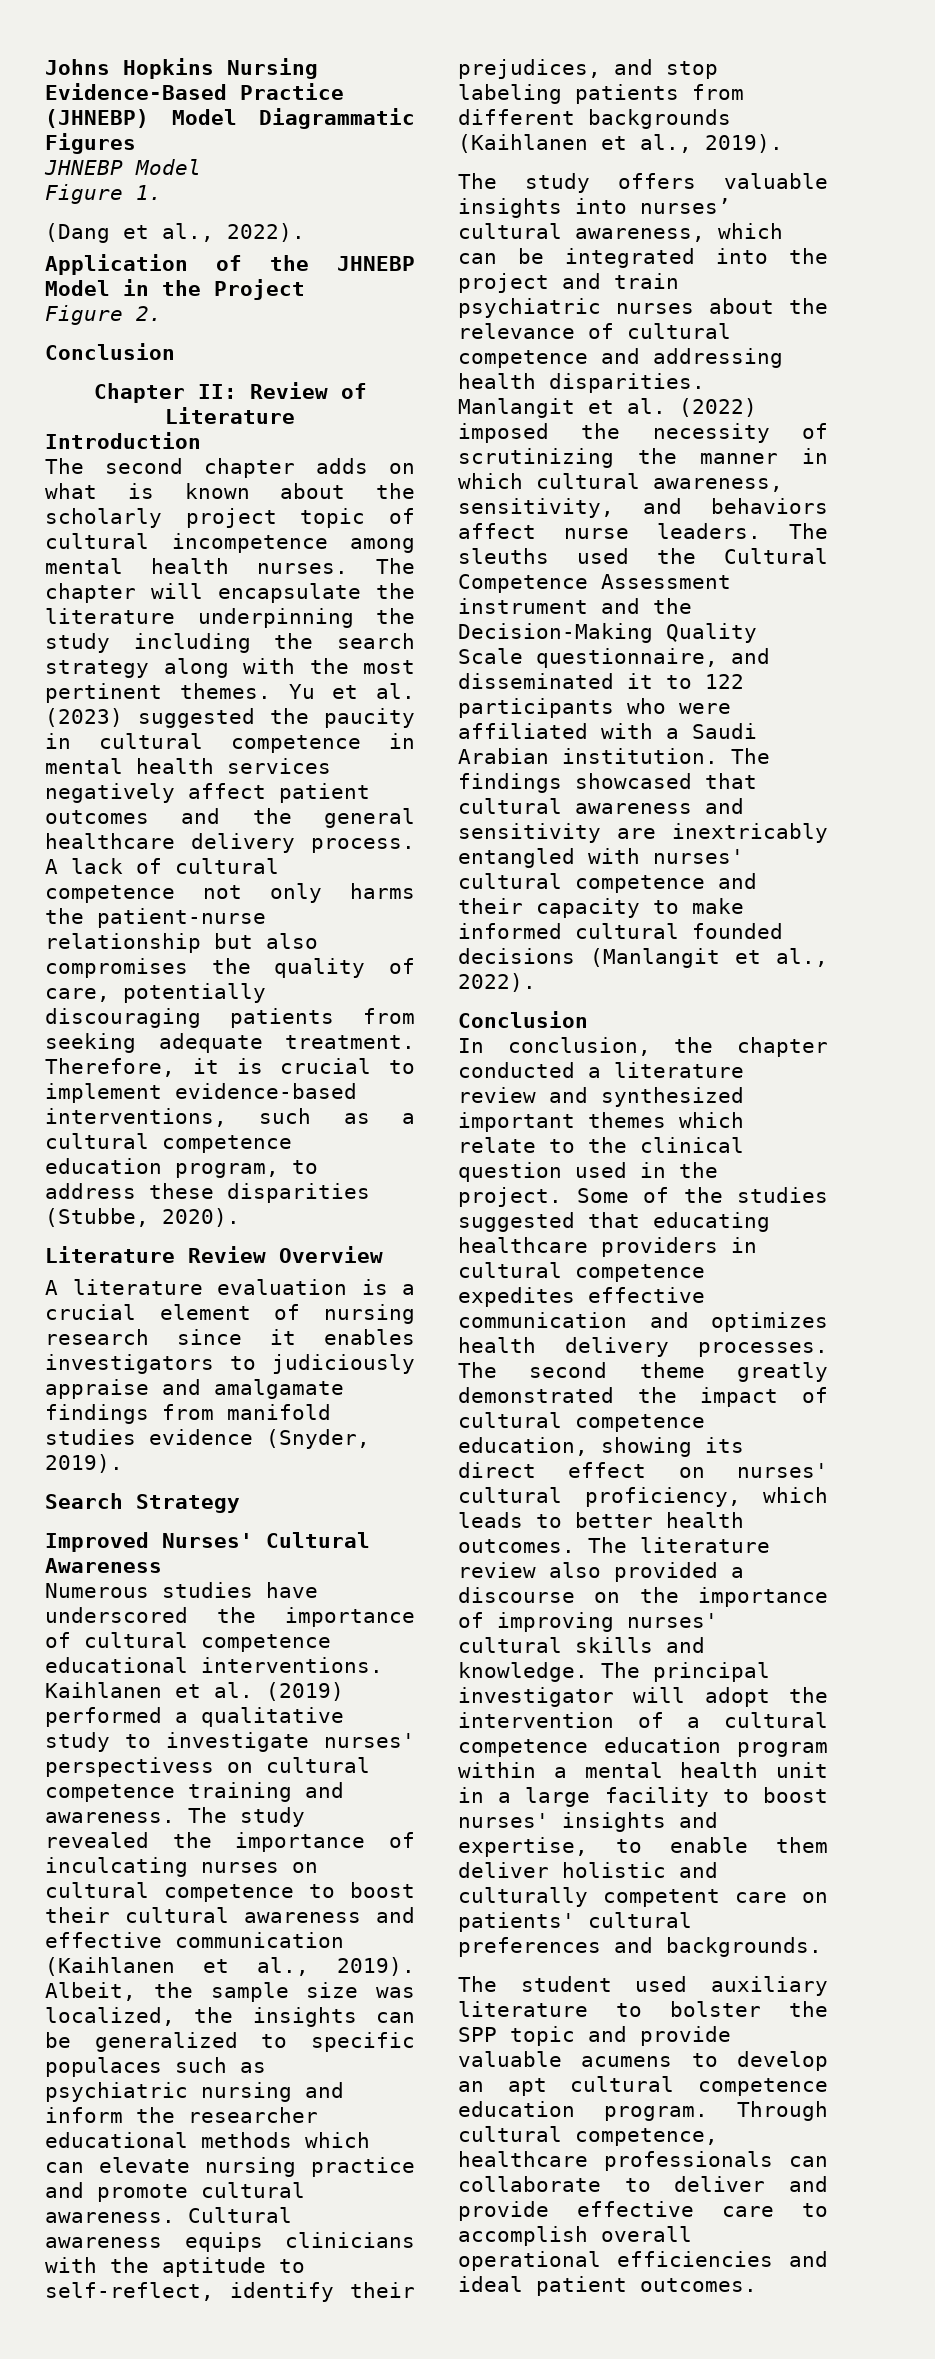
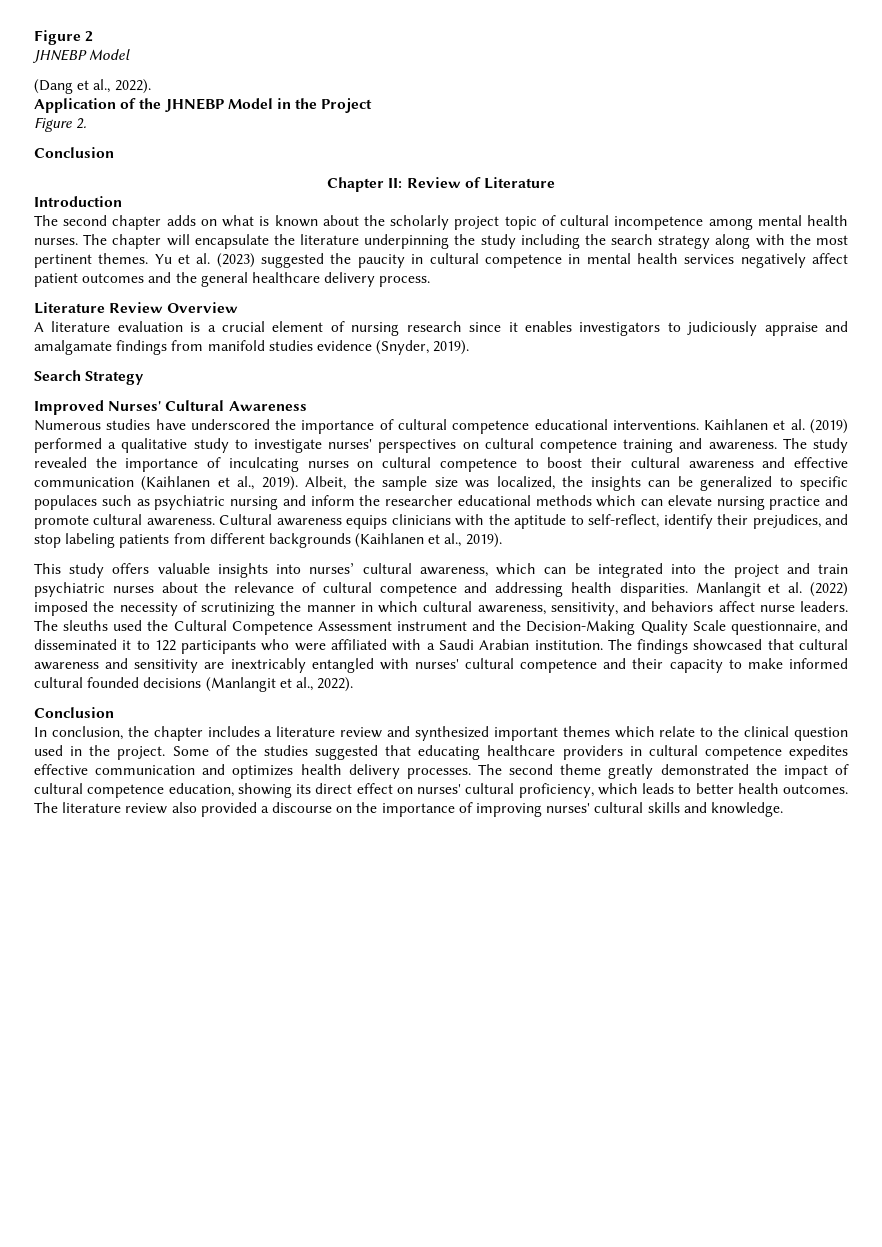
[45,58,318,79] [45,83,344,100] [45,108,415,129] [45,133,136,154] [44,159,201,175] [45,184,162,204] Johns Hopkins Nursing Evidence-Based Practice (JHNEBP) Model Diagrammatic Figures // JHNEBP Model // Figure 1. -> [34,30,94,45] [32,49,131,63] Figure 2 // JHNEBP Model
[45,858,279,874] [45,883,415,903] [45,908,266,928] [45,933,318,953] [45,958,415,978] [45,983,266,1003] [45,1008,415,1028] [45,1033,415,1053] [45,1058,415,1077] [45,1083,357,1103] [45,1108,415,1127] [45,1133,292,1153] [45,1158,318,1178] [45,1183,370,1203] [45,1208,240,1227] A lack of cultural competence not only harms the patient-nurse relationship but also compromises the quality of care, potentially discouraging patients from seeking adequate treatment. Therefore, it is crucial to implement evidence-based interventions, such as a cultural competence education program, to address these disparities (Stubbe, 2020). -> (431, 281) none
[45,1757,214,1777] perspectivess -> [378,439,457,453] perspectives
[458,173,497,189] The -> [34,563,61,574] This
[458,1062,575,1078] conducted -> [207,726,260,737] includes
[601,1662,770,1682] [458,1687,828,1707] [458,1712,828,1728] [458,1737,828,1757] [458,1762,828,1778] [458,1787,828,1807] [458,1812,718,1832] [458,1837,828,1857] [458,1862,718,1878] [458,1887,828,1907] [458,1912,692,1932] [458,1937,822,1957] [458,1976,828,1996] [458,2001,828,2017] [458,2026,731,2046] [458,2051,828,2071] [458,2076,828,2096] [458,2101,828,2121] [458,2126,718,2146] [458,2151,828,2171] [458,2176,828,2192] [458,2201,828,2221] [458,2226,692,2246] [458,2251,828,2271] [458,2276,757,2296] The principal investigator will adopt the intervention of a cultural competence education program within a mental health unit in a large facility to boost nurses' insights and expertise, to enable them deliver holistic and culturally competent care on patients' cultural preferences and backgrounds. // The student used auxiliary literature to bolster the SPP topic and provide valuable acumens to develop an apt cultural competence education program. Through cultural competence, healthcare professionals can collaborate to deliver and provide effective care to accomplish overall operational efficiencies and ideal patient outcomes. -> (783, 809) none

